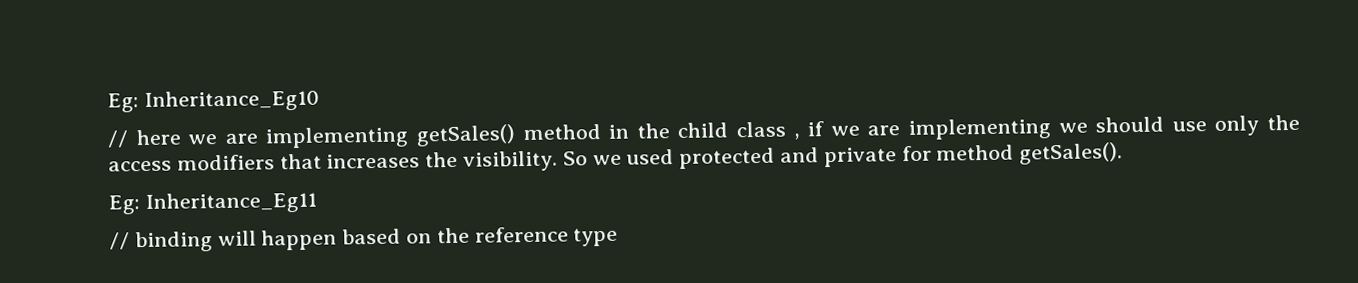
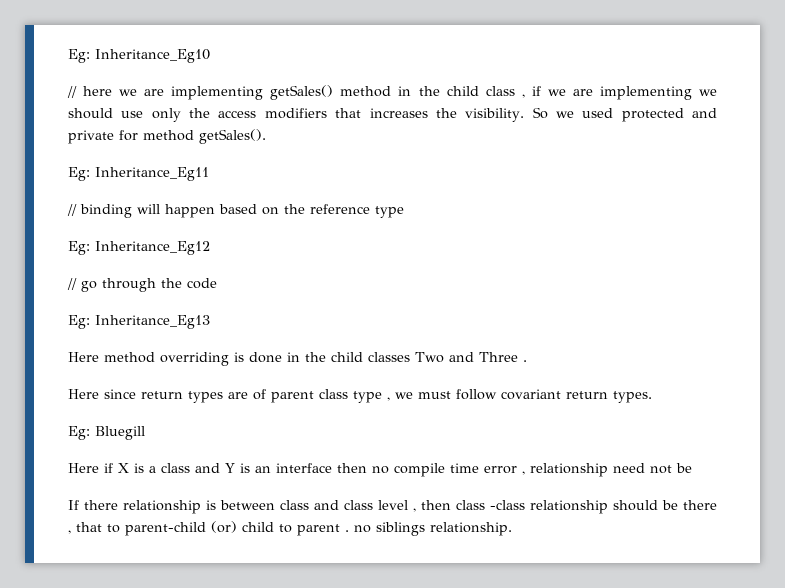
(619, 237) none -> [68,241,210,255] [67,278,217,292] [68,315,210,329] [68,352,527,366] [68,389,652,403] [68,426,145,440] [68,463,692,477] [68,500,717,514] [68,521,512,536] // Eg: Inheritance_Eg12 // // go through the code // Eg: Inheritance_Eg13 // Here method overriding is done in the child classes Two and Three . // Here since return types are of parent class type , we must follow covariant return types. // Eg: Bluegill // Here if X is a class and Y is an interface then no compile time error , relationship need not be // If there relationship is between class and class level , then class -class relationship should be there , that to parent-child (or) child to parent . no siblings relationship.

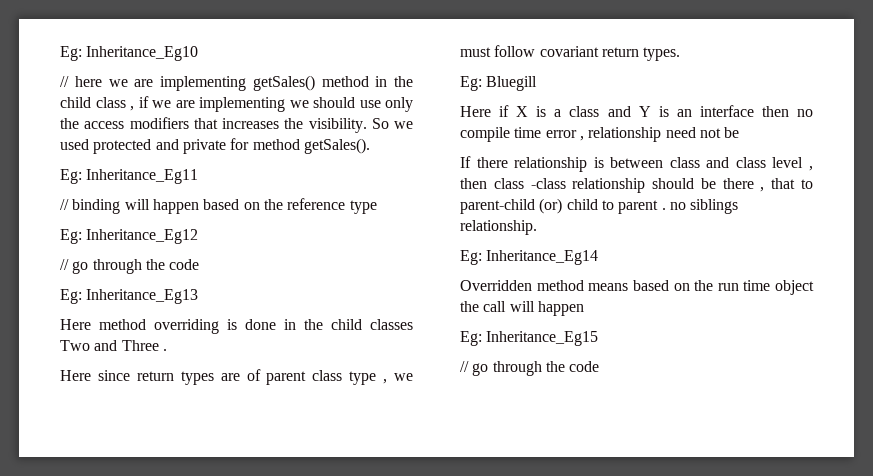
(512, 529) none -> [460,250,599,265] [460,280,814,295] [460,301,584,316] [460,331,599,346] [460,361,600,376] // Eg: Inheritance_Eg14 // Overridden method means based on the run time object the call will happen // Eg: Inheritance_Eg15 // // go through the code

